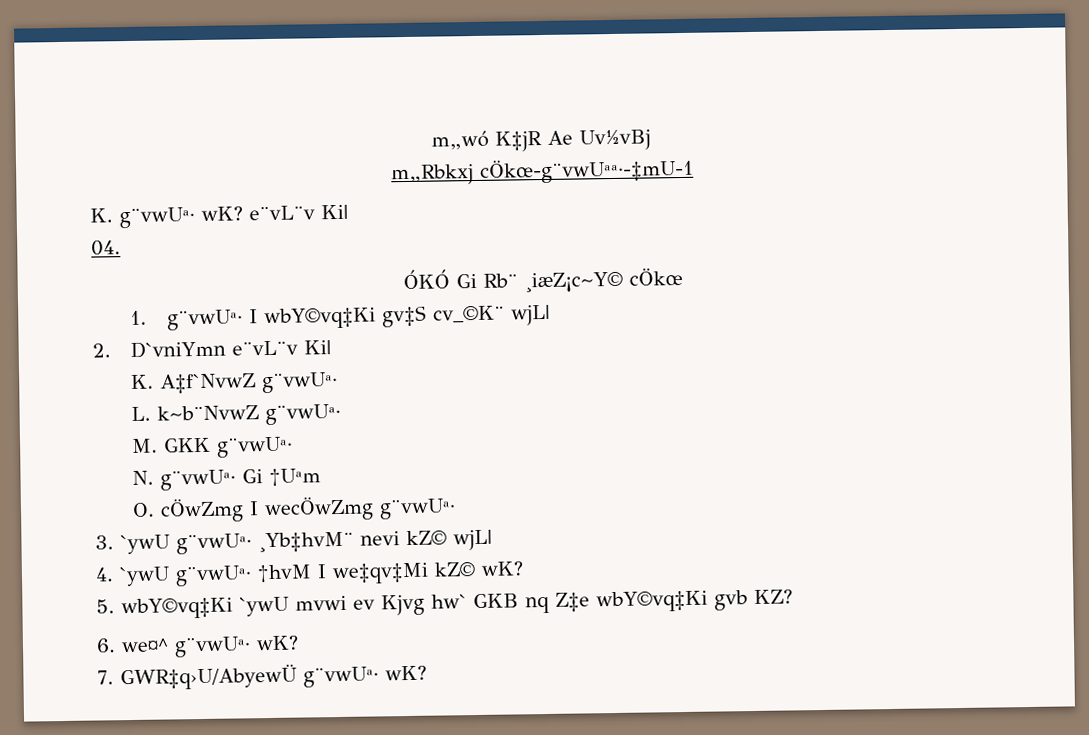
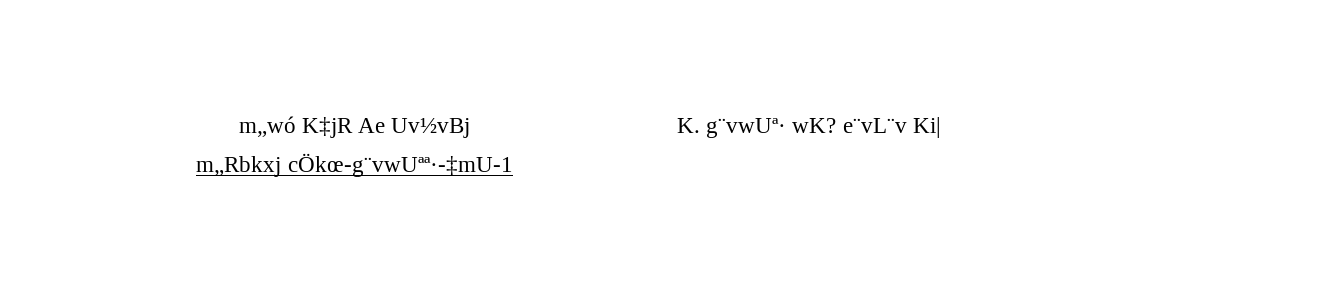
[91,240,121,256] [403,267,683,293] [129,304,551,331] [92,340,331,359] [130,372,338,394] [130,403,341,426] [130,436,293,458] [131,468,321,491] [131,496,456,523] [95,529,492,555] [95,561,524,587] [96,589,793,620] [96,635,299,658] [97,664,427,691] // 04. // ÓKÓ Gi Rb¨ ¸iæZ¡c~Y© cÖkœ // 1. g¨vwUª· I wbY©vq‡Ki gv‡S cv_©K¨ wjL| // 2. D`vniYmn e¨vL¨v Ki| // K. A‡f`NvwZ g¨vwUª· // L. k~b¨NvwZ g¨vwUª· // M. GKK g¨vwUª· // N. g¨vwUª· Gi †Uªm // O. cÖwZmg I wecÖwZmg g¨vwUª· // 3. `ywU g¨vwUª· ¸Yb‡hvM¨ nevi kZ© wjL| // 4. `ywU g¨vwUª· †hvM I we‡qv‡Mi kZ© wK? // 5. wbY©vq‡Ki `ywU mvwi ev Kjvg hw` GKB nq Z‡e wbY©vq‡Ki gvb KZ? // 6. we¤^ g¨vwUª· wK? // 7. GWR‡q›U/AbyewÜ g¨vwUª· wK? -> (941, 127) none

